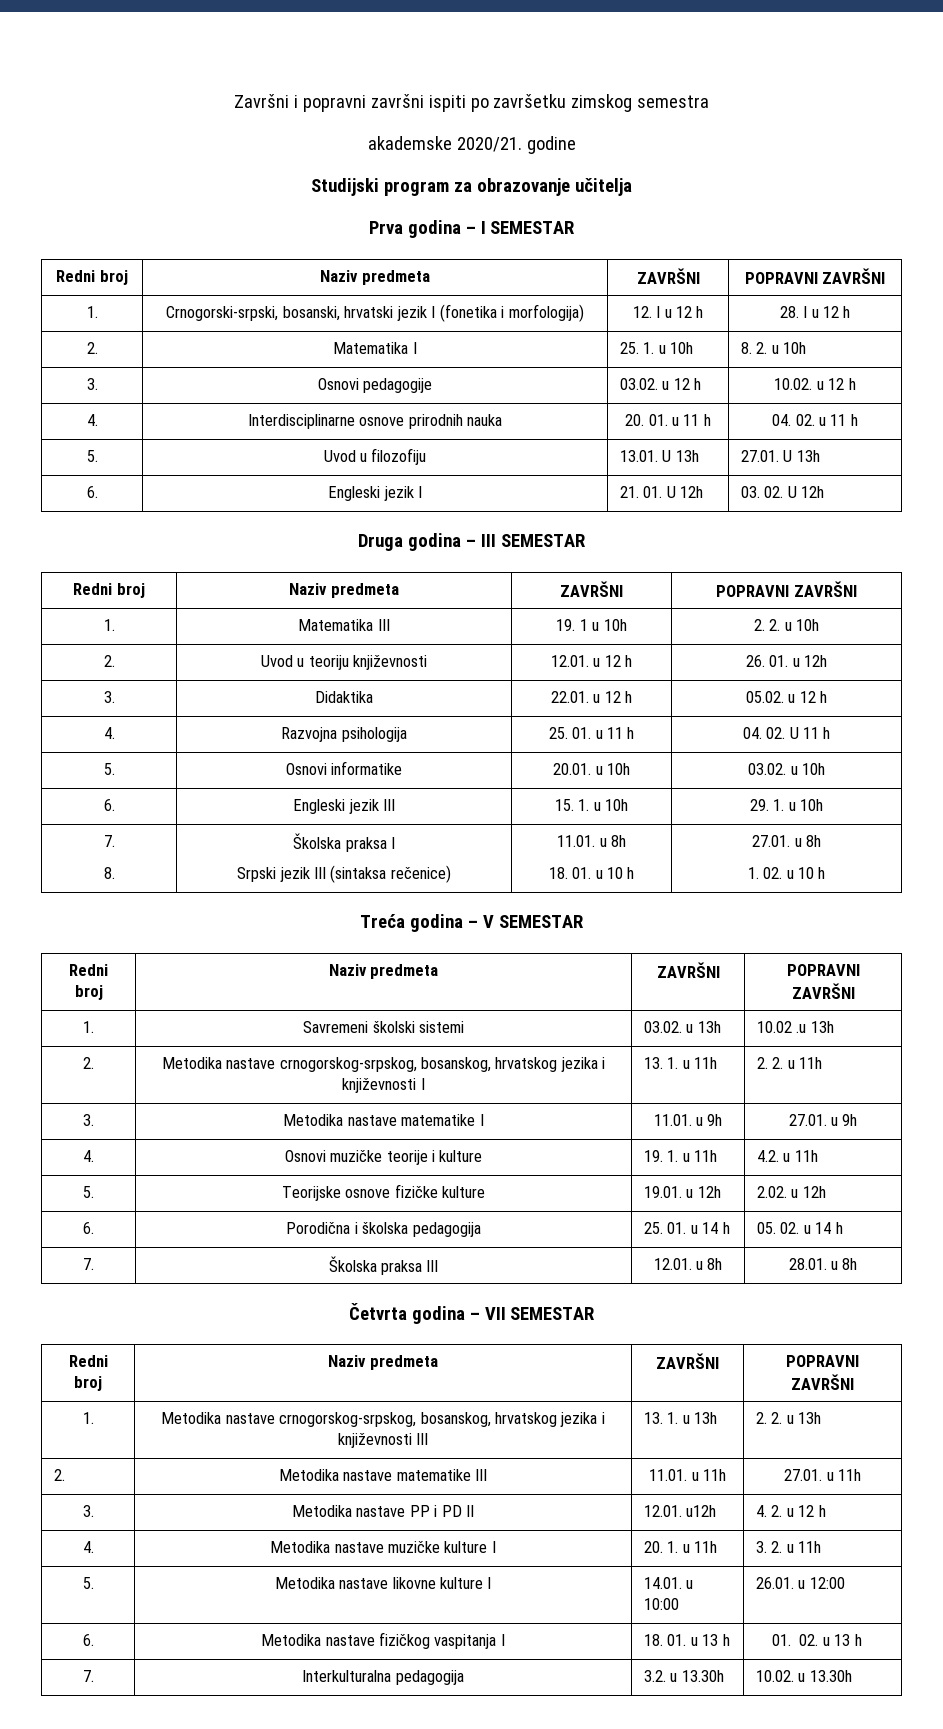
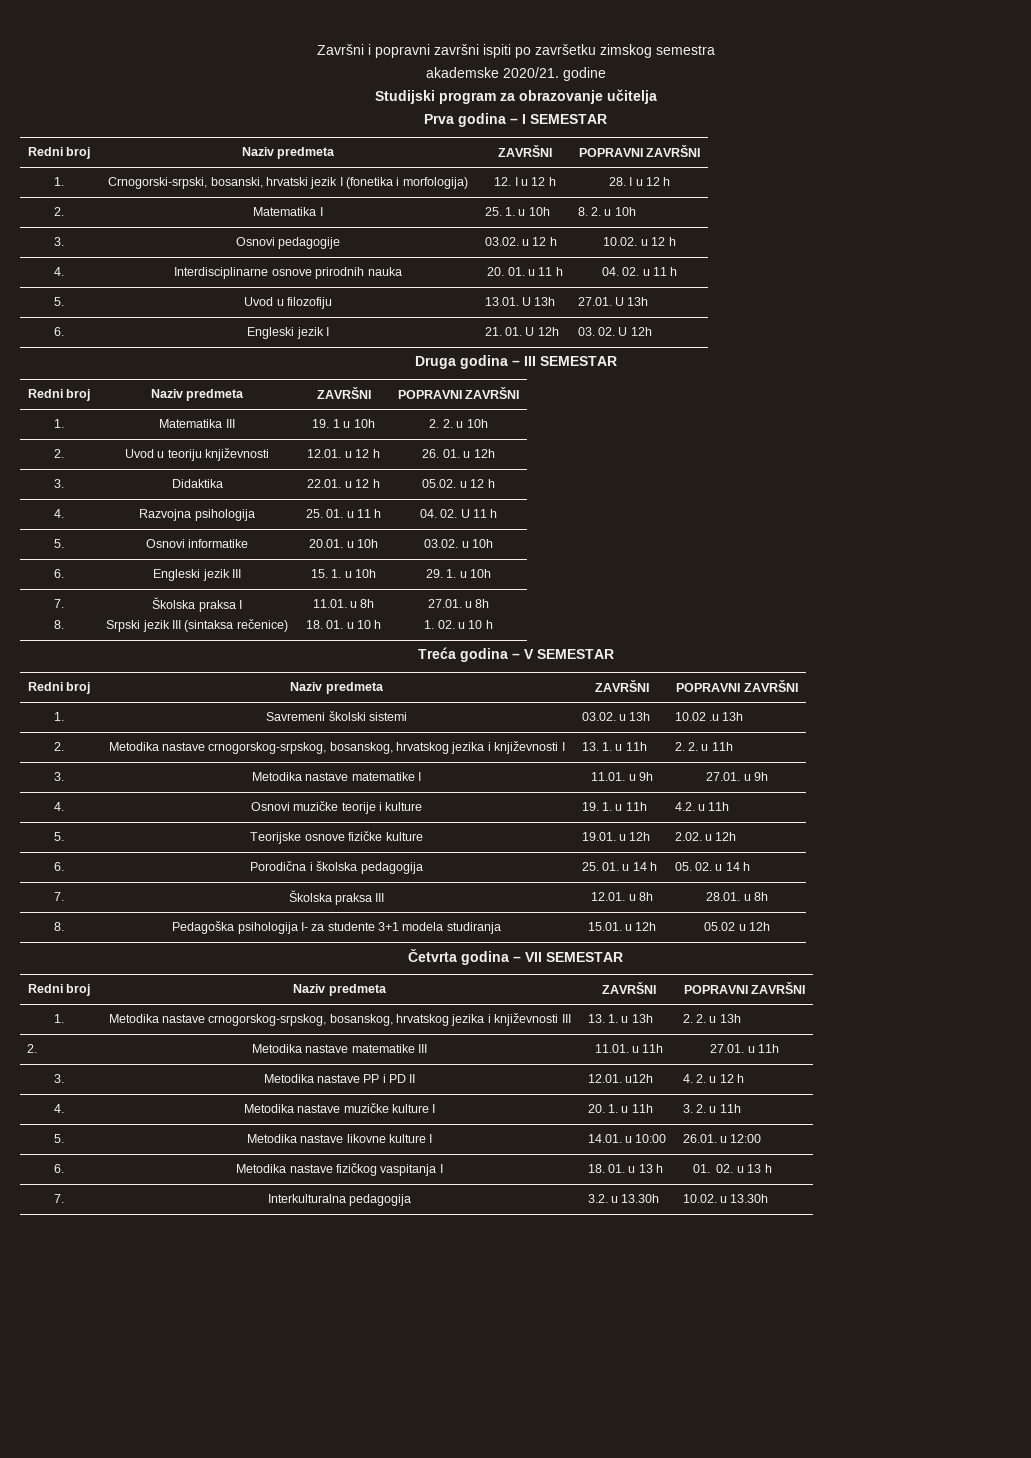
(858, 1264) none -> [54,922,64,931] [172,921,501,934] [587,922,657,931] [704,922,770,931] // 8. | Pedagoška psihologija I- za studente 3+1 modela studiranja | 15.01. u 12h | 05.02 u 12h

